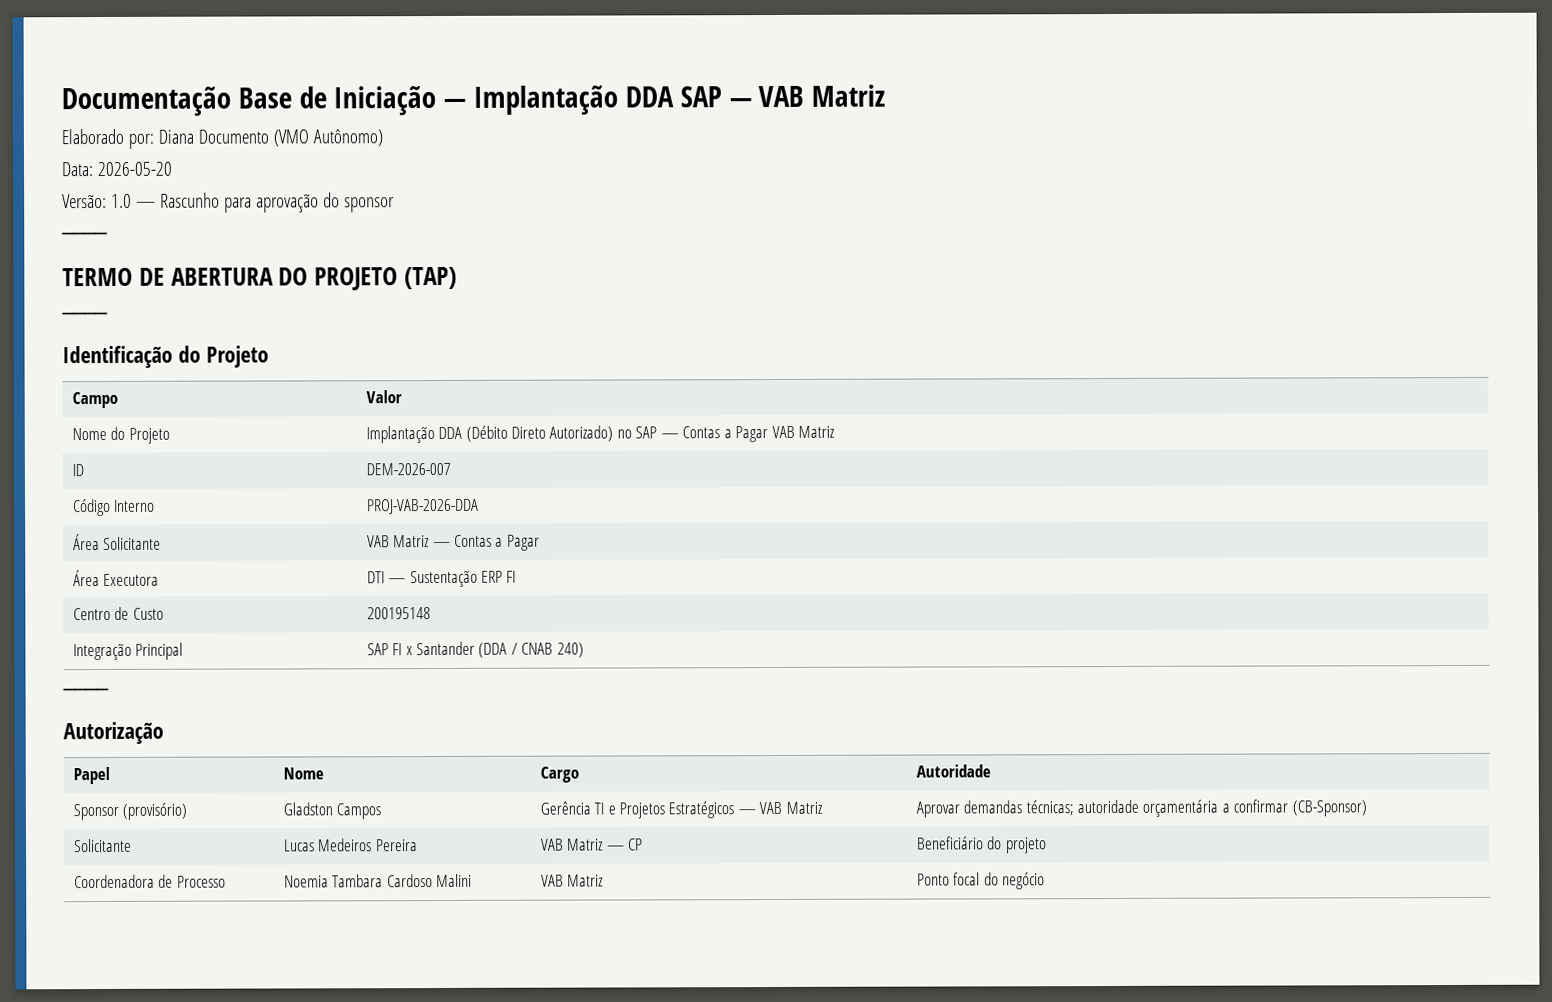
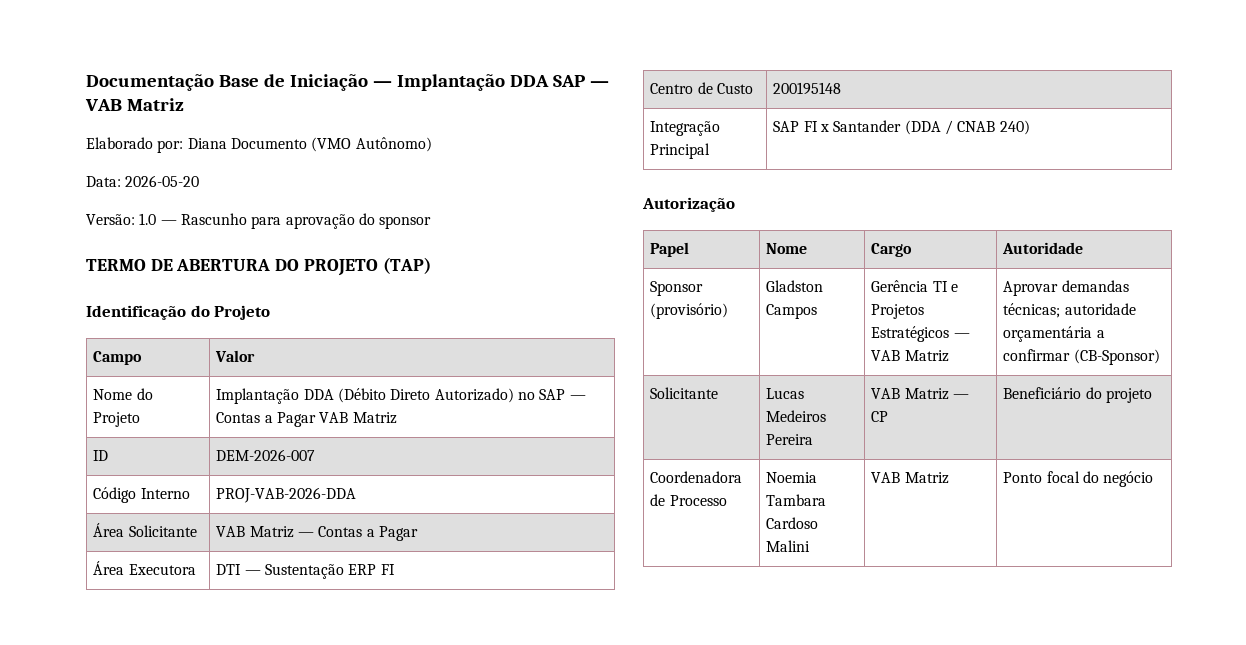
[61,231,108,241] // ──── -> (432, 222) none
[61,311,108,321] // ──── -> (431, 265) none
[62,687,109,697] // ──── -> (1030, 127) none

